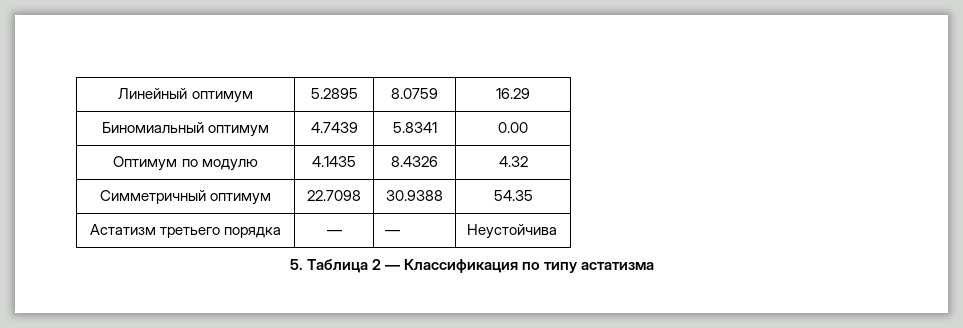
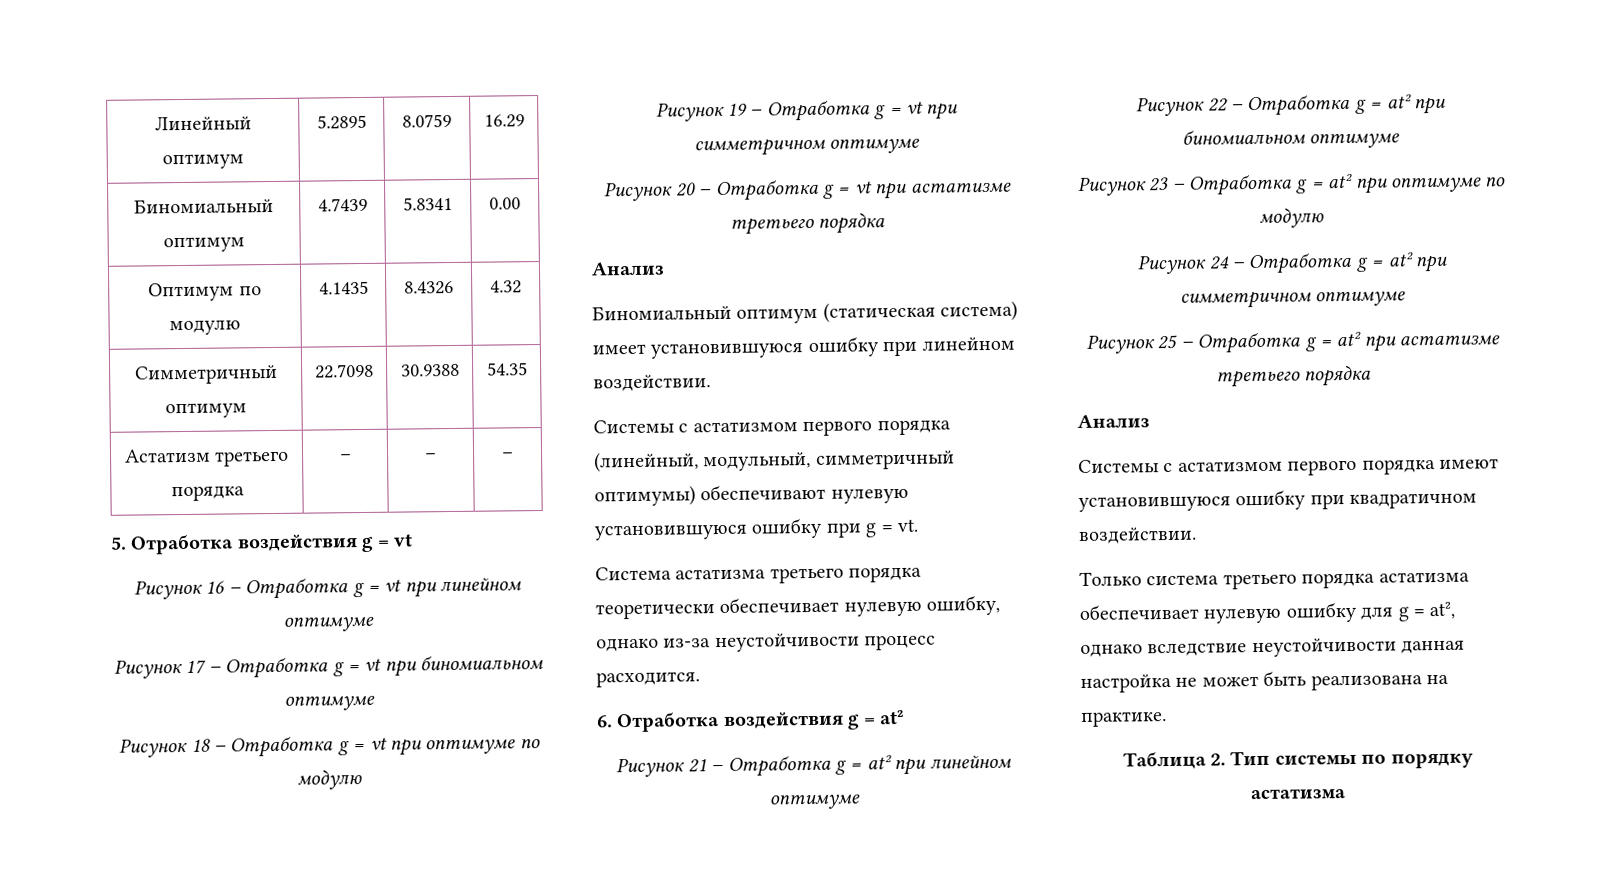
[326,230,342,235] [384,230,400,235] [466,224,557,239] [289,259,578,273] — | — | Неустойчива // 5. Таблица 2 — Классификация по типу -> [339,454,352,461] [425,453,437,460] [502,452,514,459] [110,533,413,555] [133,577,523,600] [282,616,375,632] [113,654,545,679] [283,695,375,711] [119,736,541,758] [297,769,362,790] [655,100,959,122] [693,137,921,157] [604,179,1012,202] [729,212,886,235] [591,261,665,276] [592,300,1019,324] [592,336,1015,359] [593,374,711,392] [593,419,951,437] [594,450,955,473] [594,483,909,507] [594,517,918,541] [595,566,923,584] [595,594,1001,620] [596,632,937,653] [596,671,700,688] [596,709,905,733] [616,754,1012,778] [768,794,861,810] [1136,94,1446,117] [1181,129,1401,149] [1076,173,1507,196] [1259,207,1324,228] [1137,252,1448,275] [1179,290,1407,309] [1085,331,1501,354] [1215,364,1372,388] [1077,414,1150,429] [1078,458,1499,476] [1078,489,1478,513] [1078,526,1197,545] [1079,571,1470,590] [1079,601,1456,624] [1080,637,1466,658] [1080,670,1449,693] [1080,711,1167,727] [1122,750,1474,770] – | – | – // 5. Отработка воздействия g = vt // Рисунок 16 – Отработка g = vt при линейном оптимуме // Рисунок 17 – Отработка g = vt при биномиальном оптимуме // Рисунок 18 – Отработка g = vt при оптимуме по модулю // Рисунок 19 – Отработка g = vt при симметричном оптимуме // Рисунок 20 – Отработка g = vt при астатизме третьего порядка // Анализ // Биномиальный оптимум (статическая система) имеет установившуюся ошибку при линейном воздействии. // Системы с астатизмом первого порядка (линейный, модульный, симметричный оптимумы) обеспечивают нулевую установившуюся ошибку при g = vt. // Система астатизма третьего порядка теоретически обеспечивает нулевую ошибку, однако из-за неустойчивости процесс расходится. // 6. Отработка воздействия g = at² // Рисунок 21 – Отработка g = at² при линейном оптимуме // Рисунок 22 – Отработка g = at² при биномиальном оптимуме // Рисунок 23 – Отработка g = at² при оптимуме по модулю // Рисунок 24 – Отработка g = at² при симметричном оптимуме // Рисунок 25 – Отработка g = at² при астатизме третьего порядка // Анализ // Системы с астатизмом первого порядка имеют установившуюся ошибку при квадратичном воздействии. // Только система третьего порядка астатизма обеспечивает нулевую ошибку для g = at², однако вследствие неустойчивости данная настройка не может быть реализована на практике. // Таблица 2. Тип системы по порядку

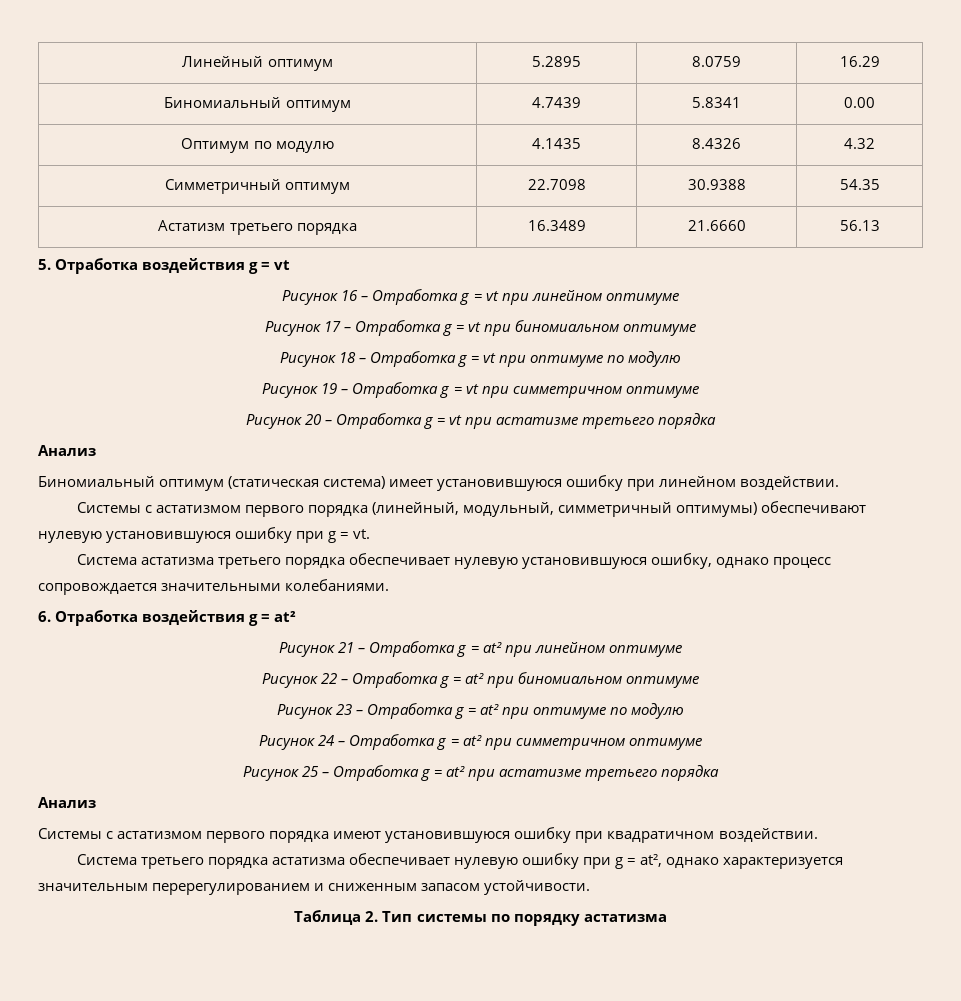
[339,454,352,461] [425,453,437,460] [502,452,514,459] – | – | – -> [527,220,586,231] [687,220,746,231] [839,220,880,231] 16.3489 | 21.6660 | 56.13
[595,596,922,620] теоретически обеспечивает нулевую -> [348,553,648,569] обеспечивает нулевую установившуюся
[663,632,937,653] [596,671,700,688] из-за неустойчивости процесс расходится. -> [773,557,832,569] [38,579,390,595] процесс сопровождается значительными колебаниями.
[1079,571,1220,586] Только система -> [76,854,137,865] Система
[1360,606,1394,620] для -> [583,857,612,869] при
[1147,637,1466,658] [1080,670,1449,693] [1080,711,1167,727] вследствие неустойчивости данная настройка не может быть реализована на практике. -> [723,857,844,869] [38,880,591,895] характеризуется значительным перерегулированием и сниженным запасом устойчивости.

